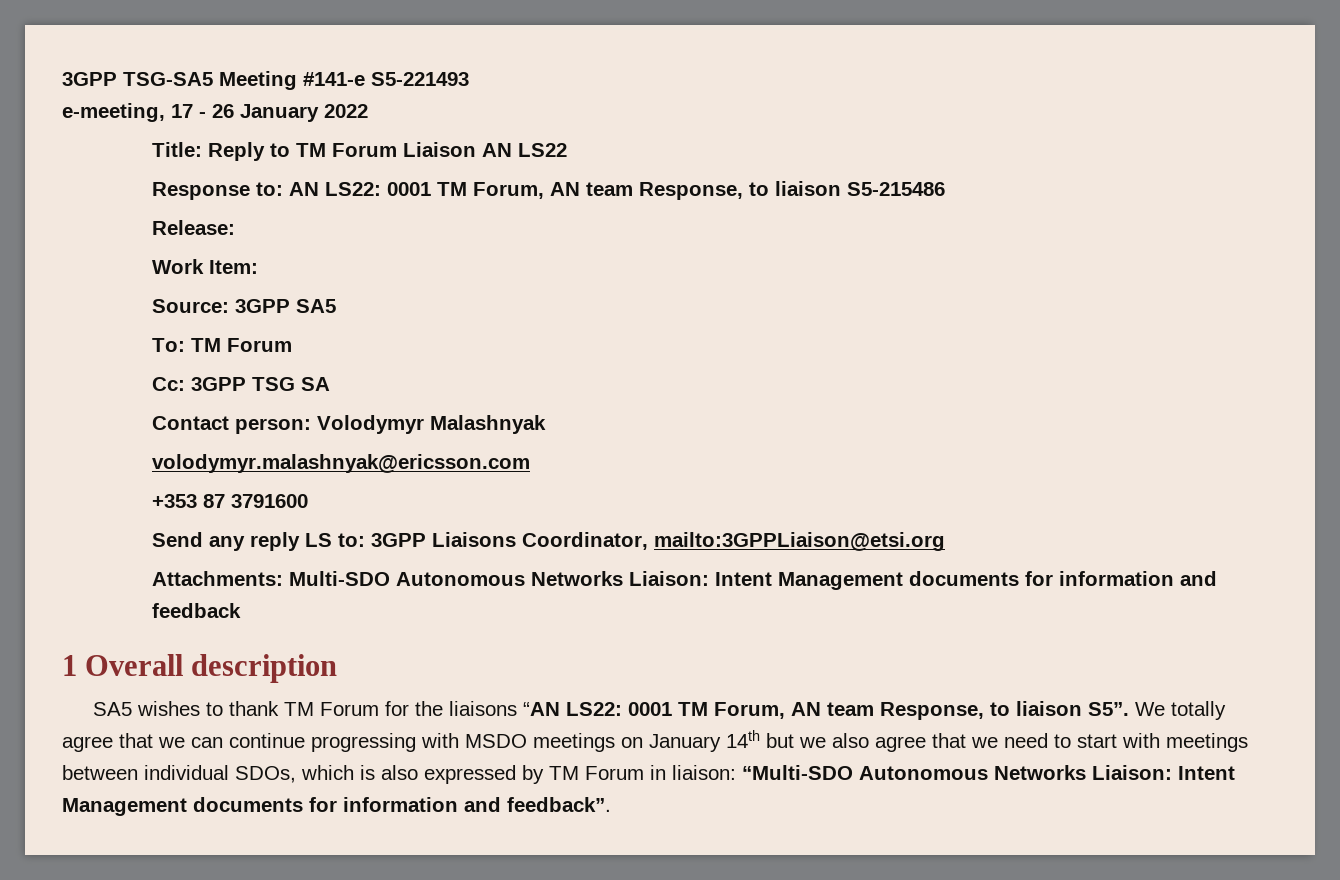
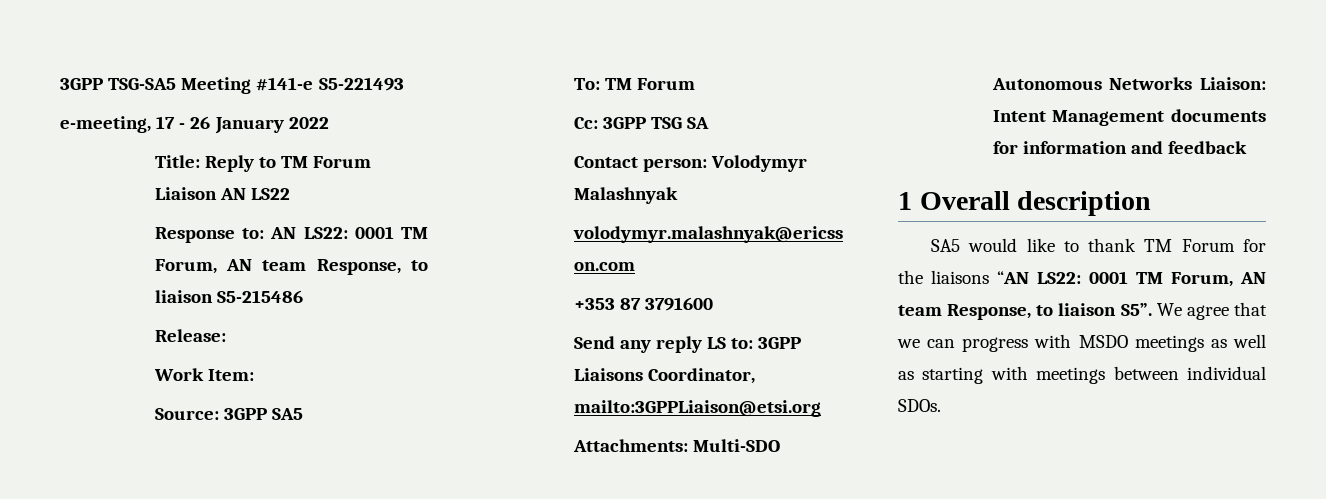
[137,701,201,716] wishes -> [968,238,1055,252] would like
[1171,701,1227,720] totally -> (1182, 309) none
[229,733,416,752] continue progressing -> [962,337,1029,352] progress
[621,730,1248,752] [62,765,1235,784] [62,797,611,816] on January 14th but we also agree that we need to start with meetings between individual SDOs, which is also expressed by TM Forum in liaison: “Multi-SDO Autonomous Networks Liaison: Intent Management documents for information and feedback”. -> [1210,334,1266,348] [898,366,1266,384] [898,399,941,412] as well as starting with meetings between individual SDOs.

